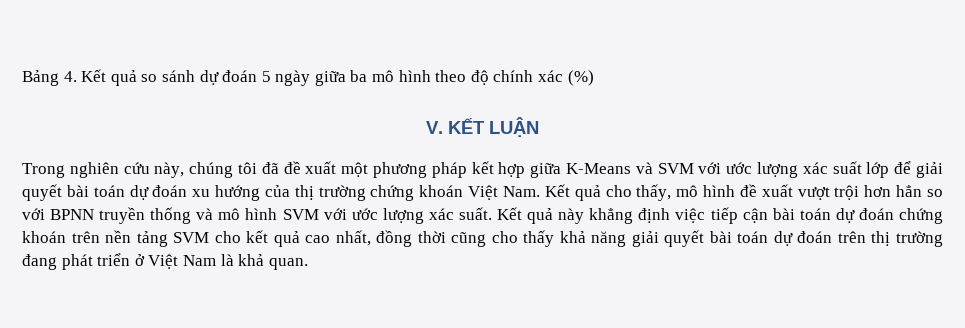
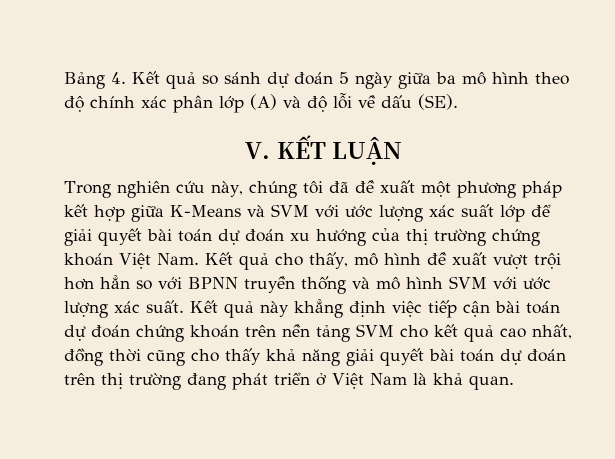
[567,70,594,86] (%) -> [173,93,458,113] phân lớp (A) và độ lỗi về dấu (SE).

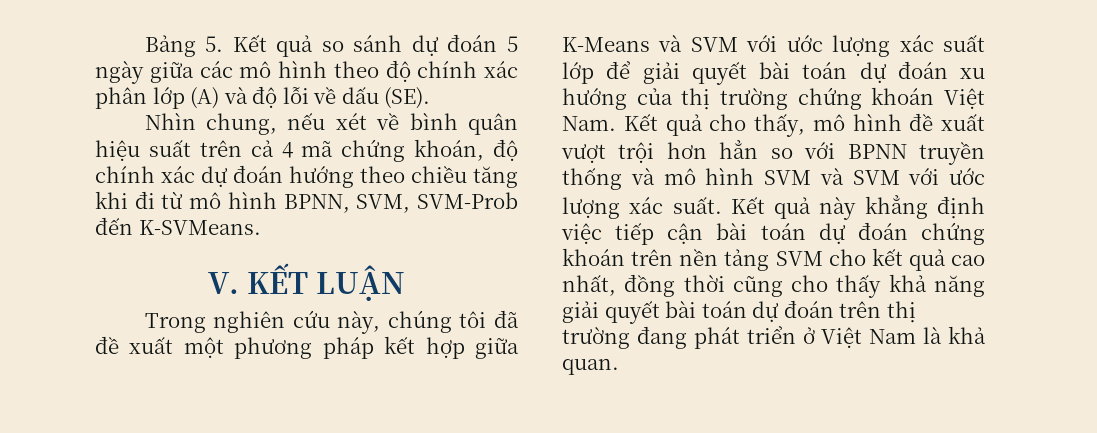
[111,72,126,84] 4. -> [205,36,224,52] 5.
[436,72,456,84] ba -> [199,61,233,78] các
(458, 102) none -> [144,113,518,135] [95,139,518,162] [95,165,518,188] [95,191,518,213] [95,217,261,235] // Nhìn chung, nếu xét về bình quân hiệu suất trên cả 4 mã chứng khoán, độ chính xác dự đoán hướng theo chiều tăng khi đi từ mô hình BPNN, SVM, SVM-Prob đến K-SVMeans.
(487, 282) none -> [819,168,900,185] và SVM

